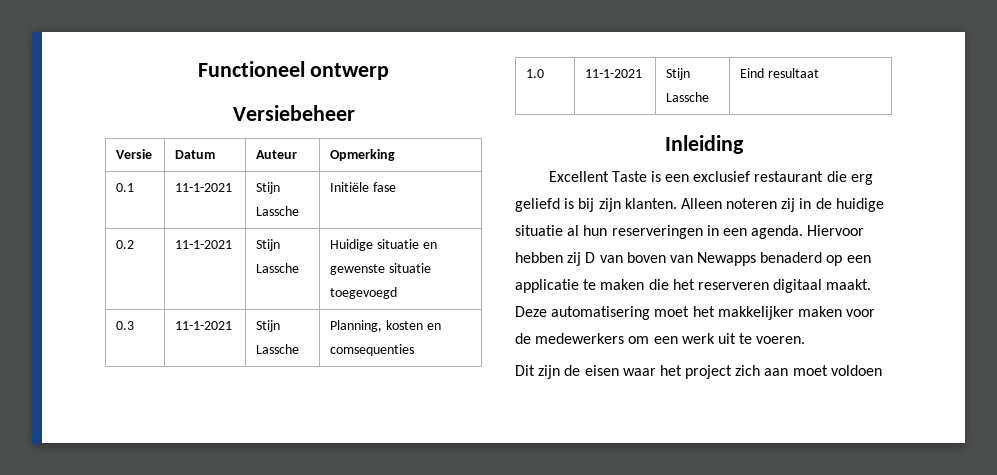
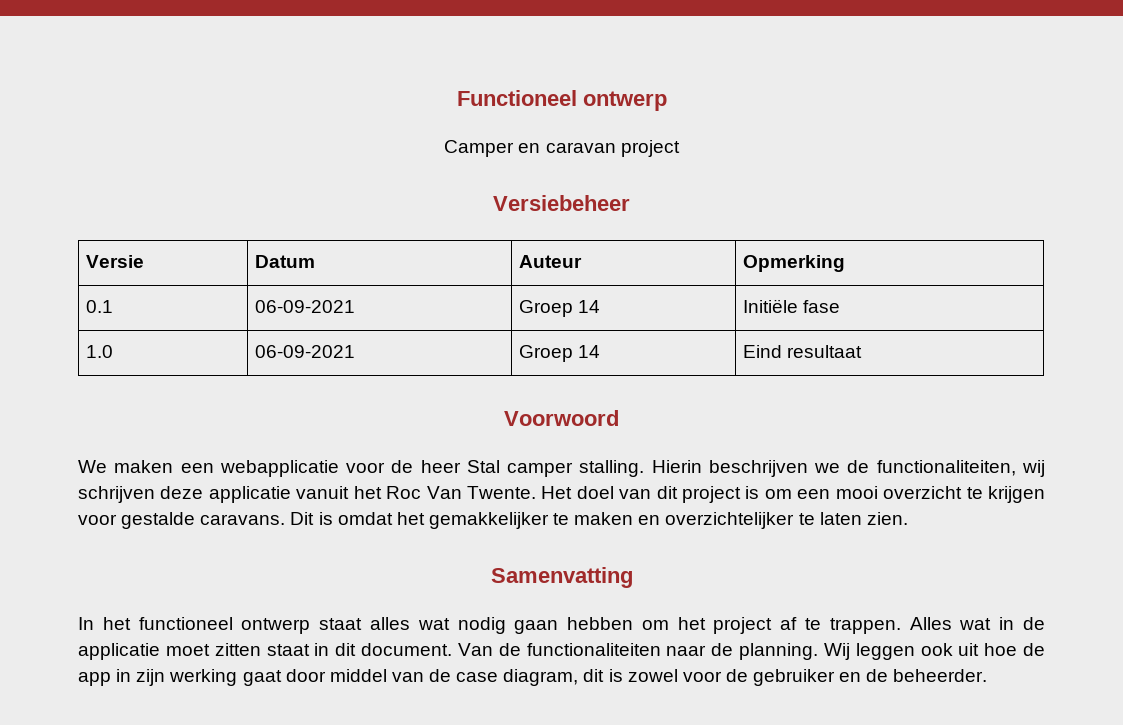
(390, 71) none -> [444,140,680,157] // Camper en caravan project
[175,183,233,192] [256,182,281,194] [256,206,300,216] 11-1-2021 | Stijn Lassche -> [255,300,356,313] [519,300,601,317] 06-09-2021 | Groep 14
[116,240,135,249] [175,240,233,249] [256,239,281,251] [256,263,300,273] [330,239,437,251] [330,263,432,275] [330,287,398,299] [116,321,135,330] [175,321,233,330] [256,320,281,332] [256,344,300,354] [330,320,441,332] [330,344,415,356] [526,69,545,78] [585,69,643,78] [666,68,691,80] [666,92,710,102] [740,68,820,78] [664,135,744,154] [548,171,873,185] [515,198,884,212] [515,225,865,239] [515,252,871,266] [515,279,872,293] [515,306,876,320] [515,333,806,344] [515,365,882,379] 0.2 | 11-1-2021 | Stijn Lassche | Huidige situatie en gewenste situatie toegevoegd // 0.3 | 11-1-2021 | Stijn Lassche | Planning, kosten en comsequenties // 1.0 | 11-1-2021 | Stijn Lassche | Eind resultaat // Inleiding // Excellent Taste is een exclusief restaurant die erg geliefd is bij zijn klanten. Alleen noteren zij in de huidige situatie al hun reserveringen in een agenda. Hiervoor hebben zij D van boven van Newapps benaderd op een applicatie te maken die het reserveren digitaal maakt. Deze automatisering moet het makkelijker maken voor de medewerkers om een werk uit te voeren. // Dit zijn de eisen waar het project zich aan moet voldoen -> [86,345,114,358] [255,345,356,358] [519,345,601,362] [743,345,863,358] [504,410,619,426] [78,460,1045,477] [78,486,1046,503] [78,512,908,529] [490,567,633,588] [78,617,1045,634] [78,643,1046,660] [78,669,988,686] 1.0 | 06-09-2021 | Groep 14 | Eind resultaat // Voorwoord // We maken een webapplicatie voor de heer Stal camper stalling. Hierin beschrijven we de functionaliteiten, wij schrijven deze applicatie vanuit het Roc Van Twente. Het doel van dit project is om een mooi overzicht te krijgen voor gestalde caravans. Dit is omdat het gemakkelijker te maken en overzichtelijker te laten zien. // Samenvatting // In het functioneel ontwerp staat alles wat nodig gaan hebben om het project af te trappen. Alles wat in de applicatie moet zitten staat in dit document. Van de functionaliteiten naar de planning. Wij leggen ook uit hoe de app in zijn werking gaat door middel van de case diagram, dit is zowel voor de gebruiker en de beheerder.

